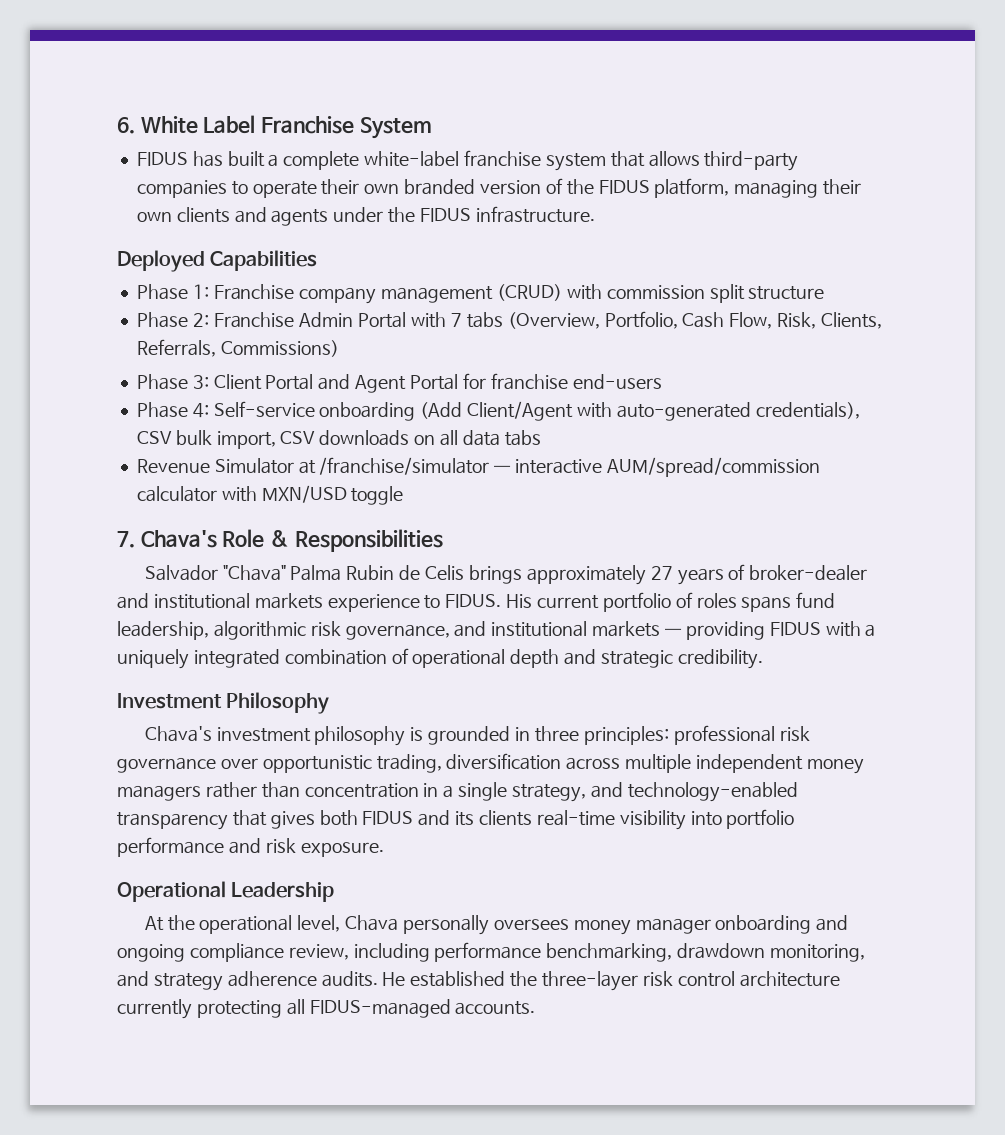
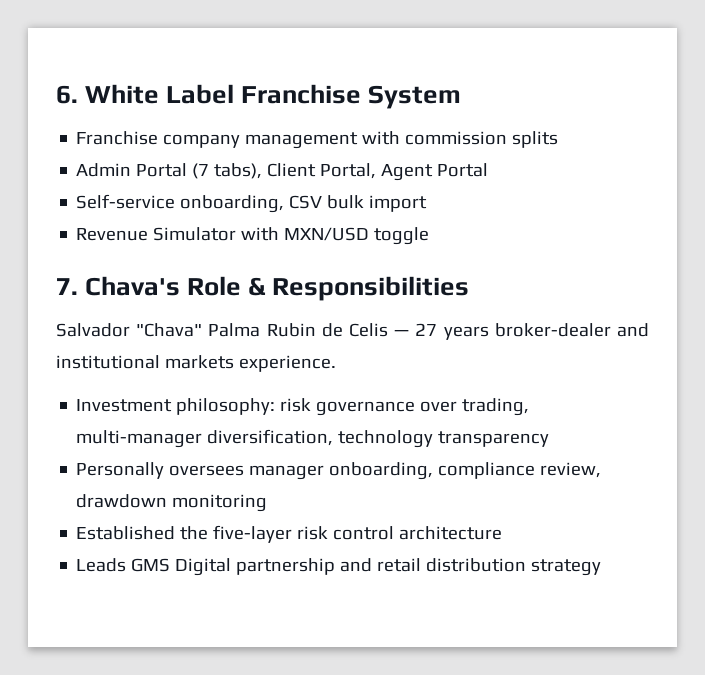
[136,150,799,171] [136,178,862,198] [136,206,595,226] [117,250,318,272] [136,284,209,300] FIDUS has built a complete white-label franchise system that allows third-party companies to operate their own branded version of the FIDUS platform, managing their own clients and agents under the FIDUS infrastructure. // Deployed Capabilities // Phase 1: -> (462, 97) none
[497,284,563,301] (CRUD) -> (359, 140) none
[709,284,825,303] [136,311,882,329] [136,339,339,357] [136,373,662,393] [136,401,860,421] [136,430,541,449] [136,457,820,477] [136,486,217,502] split structure // Phase 2: Franchise Admin Portal with 7 tabs (Overview, Portfolio, Cash Flow, Risk, Clients, Referrals, Commissions) // Phase 3: Client Portal and Agent Portal for franchise end-users // Phase 4: Self-service onboarding (Add Client/Agent with auto-generated credentials), CSV bulk import, CSV downloads on all data tabs // Revenue Simulator at /franchise/simulator — interactive AUM/spread/commission calculator -> [512,131,559,148] [76,163,489,181] [76,194,428,213] [76,227,237,241] splits // Admin Portal (7 tabs), Client Portal, Agent Portal // Self-service onboarding, CSV bulk import // Revenue Simulator
[468,565,646,585] brings approximately -> [394,330,410,336] —
[728,564,746,580] of -> (489, 333) none
[327,592,836,612] [117,621,876,640] [117,648,763,669] [117,692,330,714] [144,725,810,746] [117,753,864,774] [117,782,798,802] [117,809,795,830] [117,837,384,857] [117,881,335,902] [144,915,849,935] [117,942,865,962] [117,971,840,991] [117,999,536,1019] experience to FIDUS. His current portfolio of roles spans fund leadership, algorithmic risk governance, and institutional markets — providing FIDUS with a uniquely integrated combination of operational depth and strategic credibility. // Investment Philosophy // Chava's investment philosophy is grounded in three principles: professional risk governance over opportunistic trading, diversification across multiple independent money managers rather than concentration in a single strategy, and technology-enabled transparency that gives both FIDUS and its clients real-time visibility into portfolio performance and risk exposure. // Operational Leadership // At the operational level, Chava personally oversees money manager onboarding and ongoing compliance review, including performance benchmarking, drawdown monitoring, and strategy adherence audits. He established the three-layer risk control architecture currently protecting all FIDUS-managed accounts. -> [238,355,336,372] [76,398,530,416] [76,429,550,448] [76,462,602,480] [76,494,268,512] [76,525,503,543] [76,558,602,576] experience. // Investment philosophy: risk governance over trading, multi-manager diversification, technology transparency // Personally oversees manager onboarding, compliance review, drawdown monitoring // Established the five-layer risk control architecture // Leads GMS Digital partnership and retail distribution strategy

